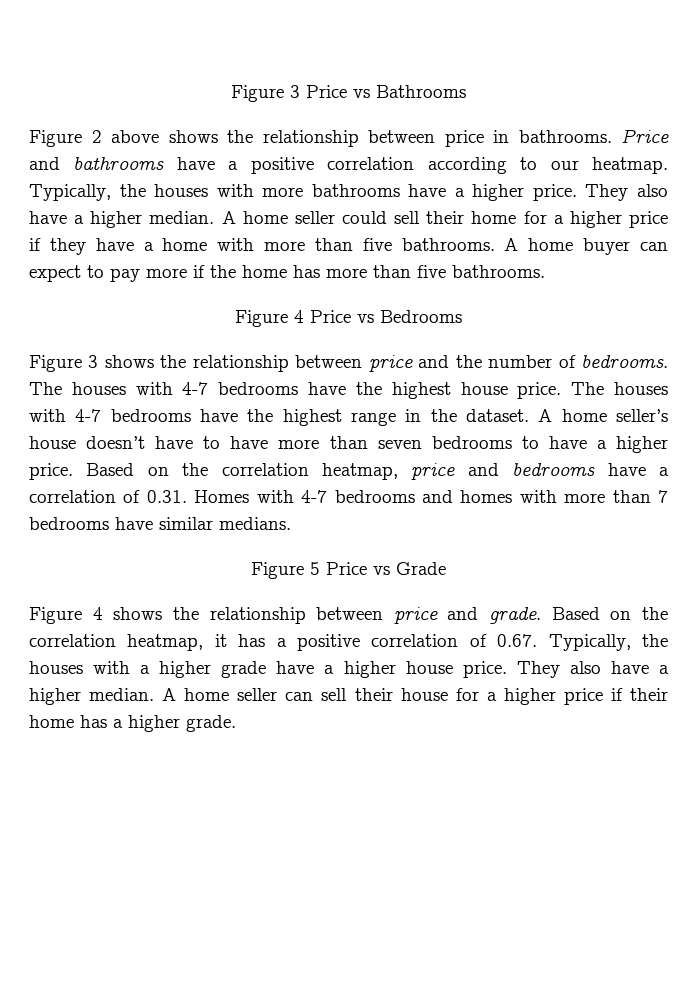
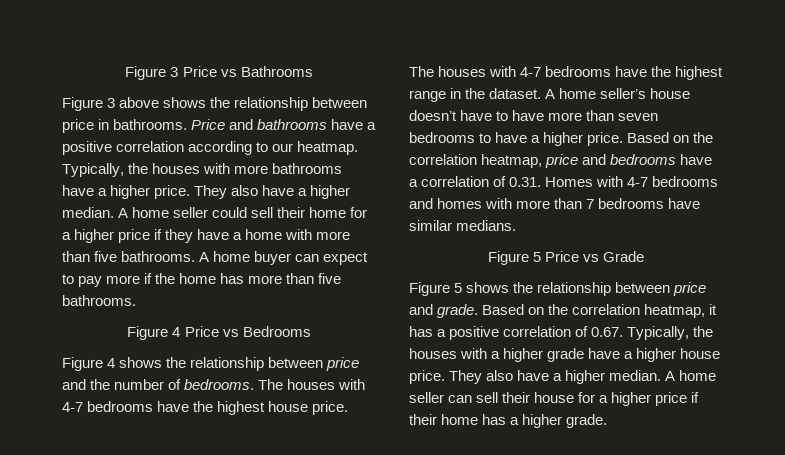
[91,130,102,143] 2 -> [107,98,116,108] 3
[88,355,99,368] 3 -> [107,358,116,368] 4
[92,607,103,620] 4 -> [454,283,463,293] 5

